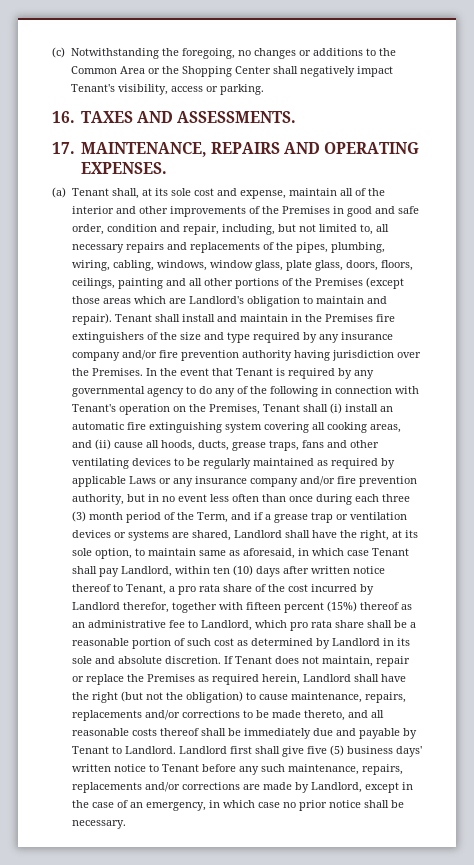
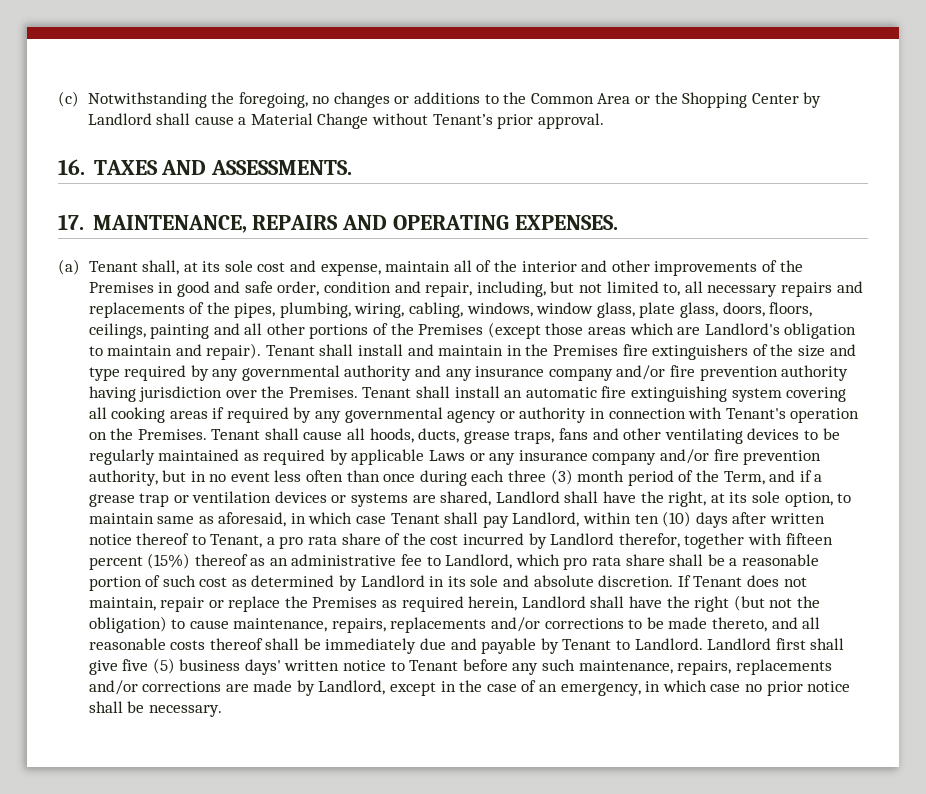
[272,66,393,77] [70,84,264,95] shall negatively impact Tenant's visibility, access or parking. -> [803,92,822,108] [87,113,604,129] by Landlord shall cause a Material Change without Tenant’s prior approval.
(339, 338) none -> [241,365,472,381] governmental authority and any
[145,368,374,379] [71,386,419,397] [71,403,342,415] In the event that Tenant is required by any governmental agency to do any of the following in connection with Tenant's operation on the Premises, Tenant shall (i) -> [362,386,451,398] Tenant shall
[369,424,401,433] [71,439,111,450] areas, and (ii) -> [169,407,860,423] [88,428,299,440] areas if required by any governmental agency or authority in connection with Tenant's operation on the Premises. Tenant shall

